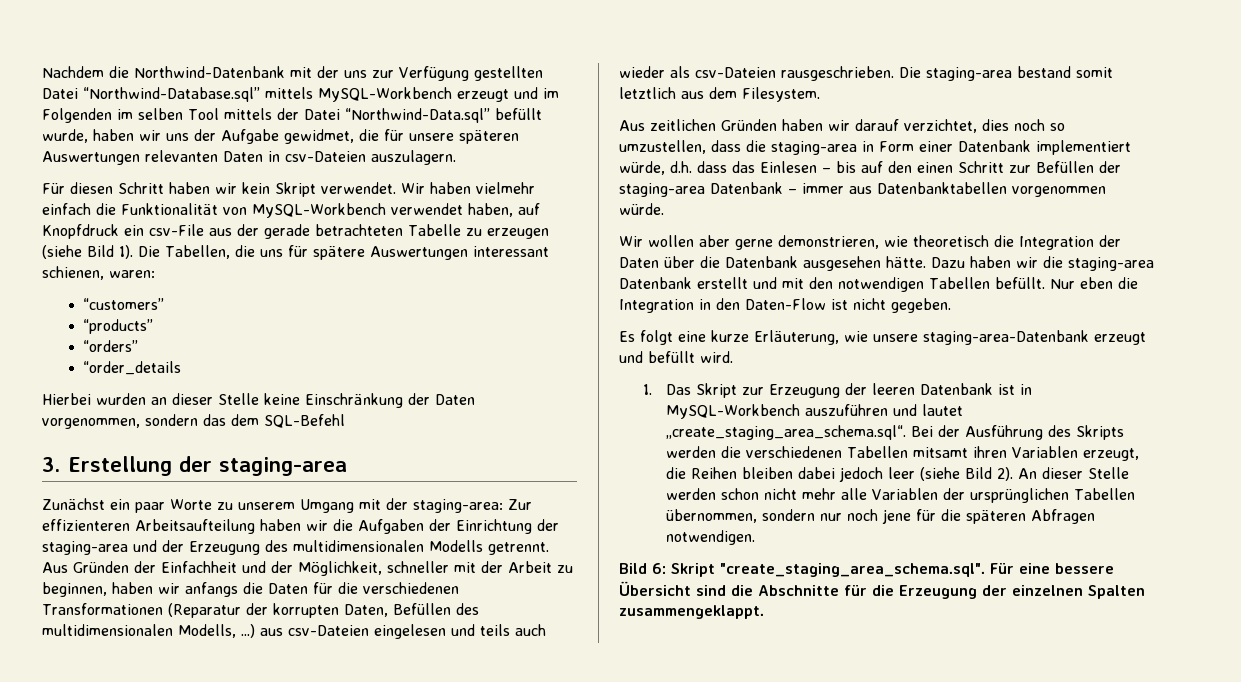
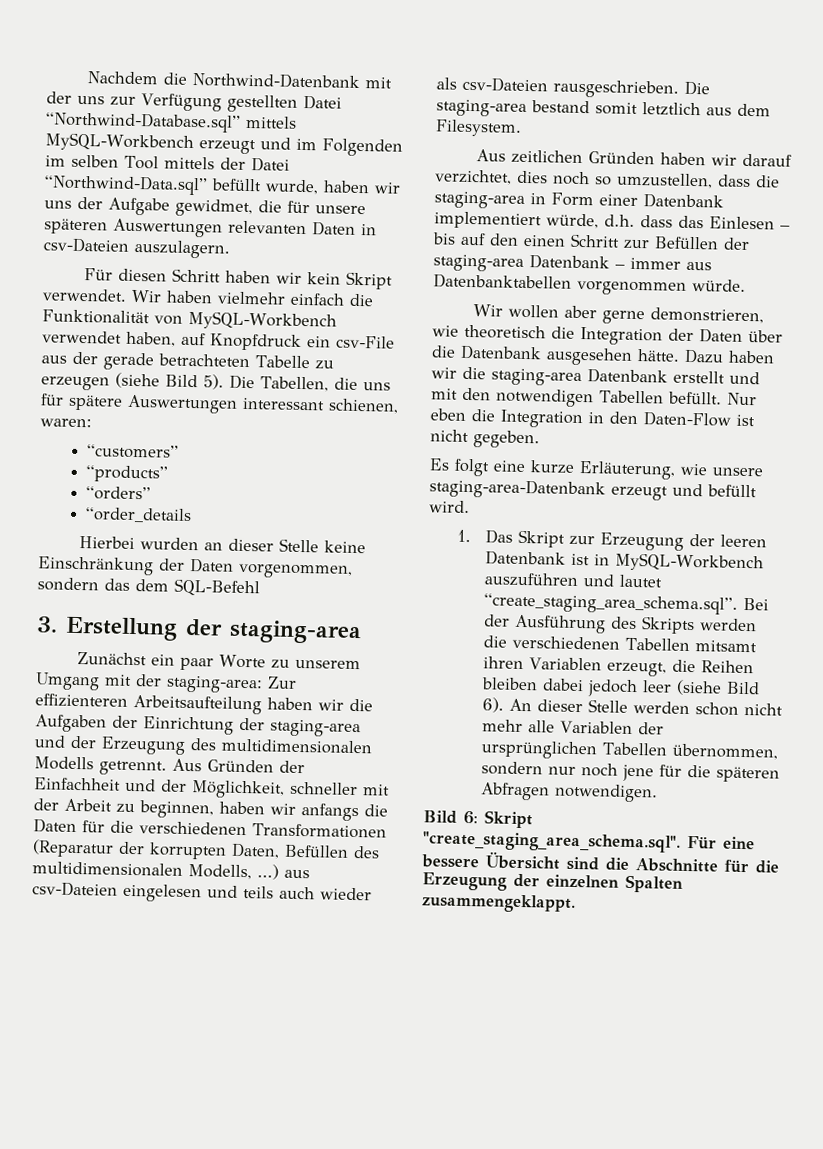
[119,245,133,259] 1). -> [203,374,224,390] 5).
[666,425,907,440] „create_staging_area_schema.sql“. -> [484,593,739,615] “create_staging_area_schema.sql”.
[997,467,1014,481] 2). -> [482,697,505,713] 6).

